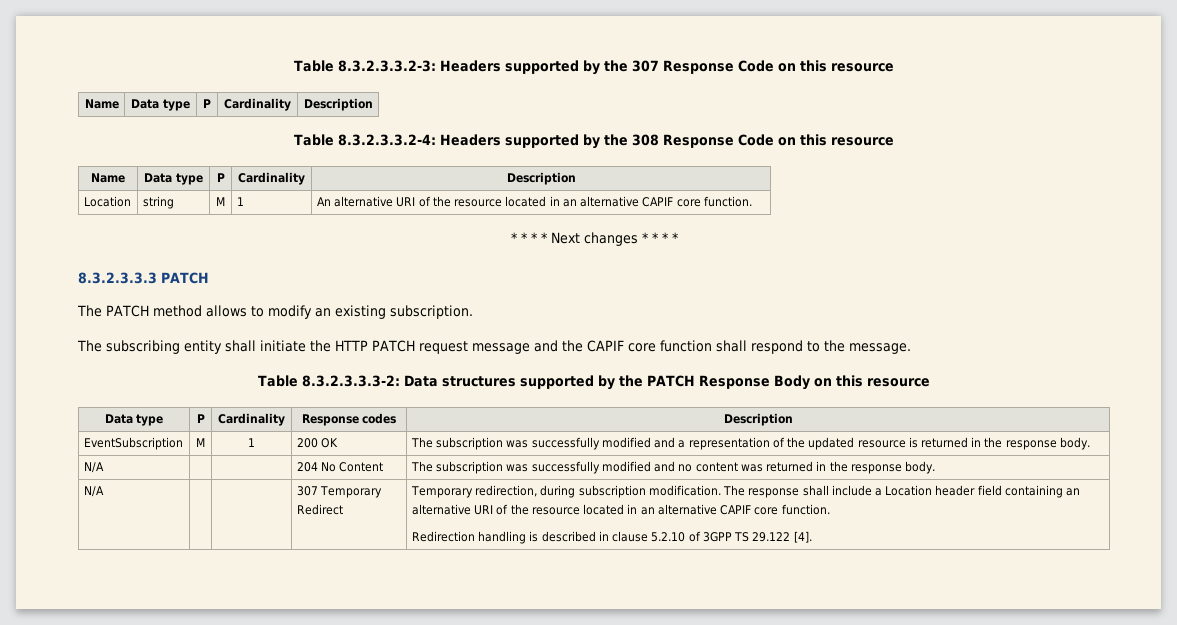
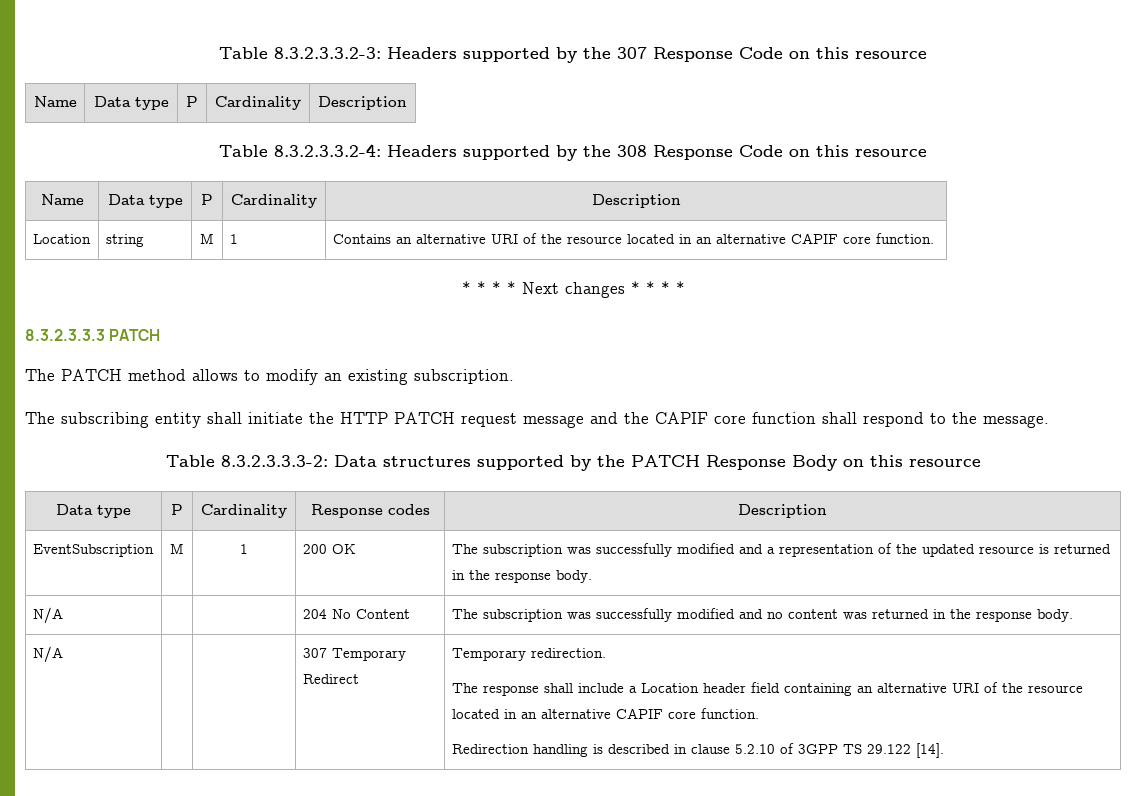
[316,197,331,206] An -> [332,234,412,244] Contains an
[475,485,721,498] redirection, during subscription modification. -> [530,648,606,658] redirection. //
[793,531,812,543] [4]. -> [915,743,944,758] [14].

